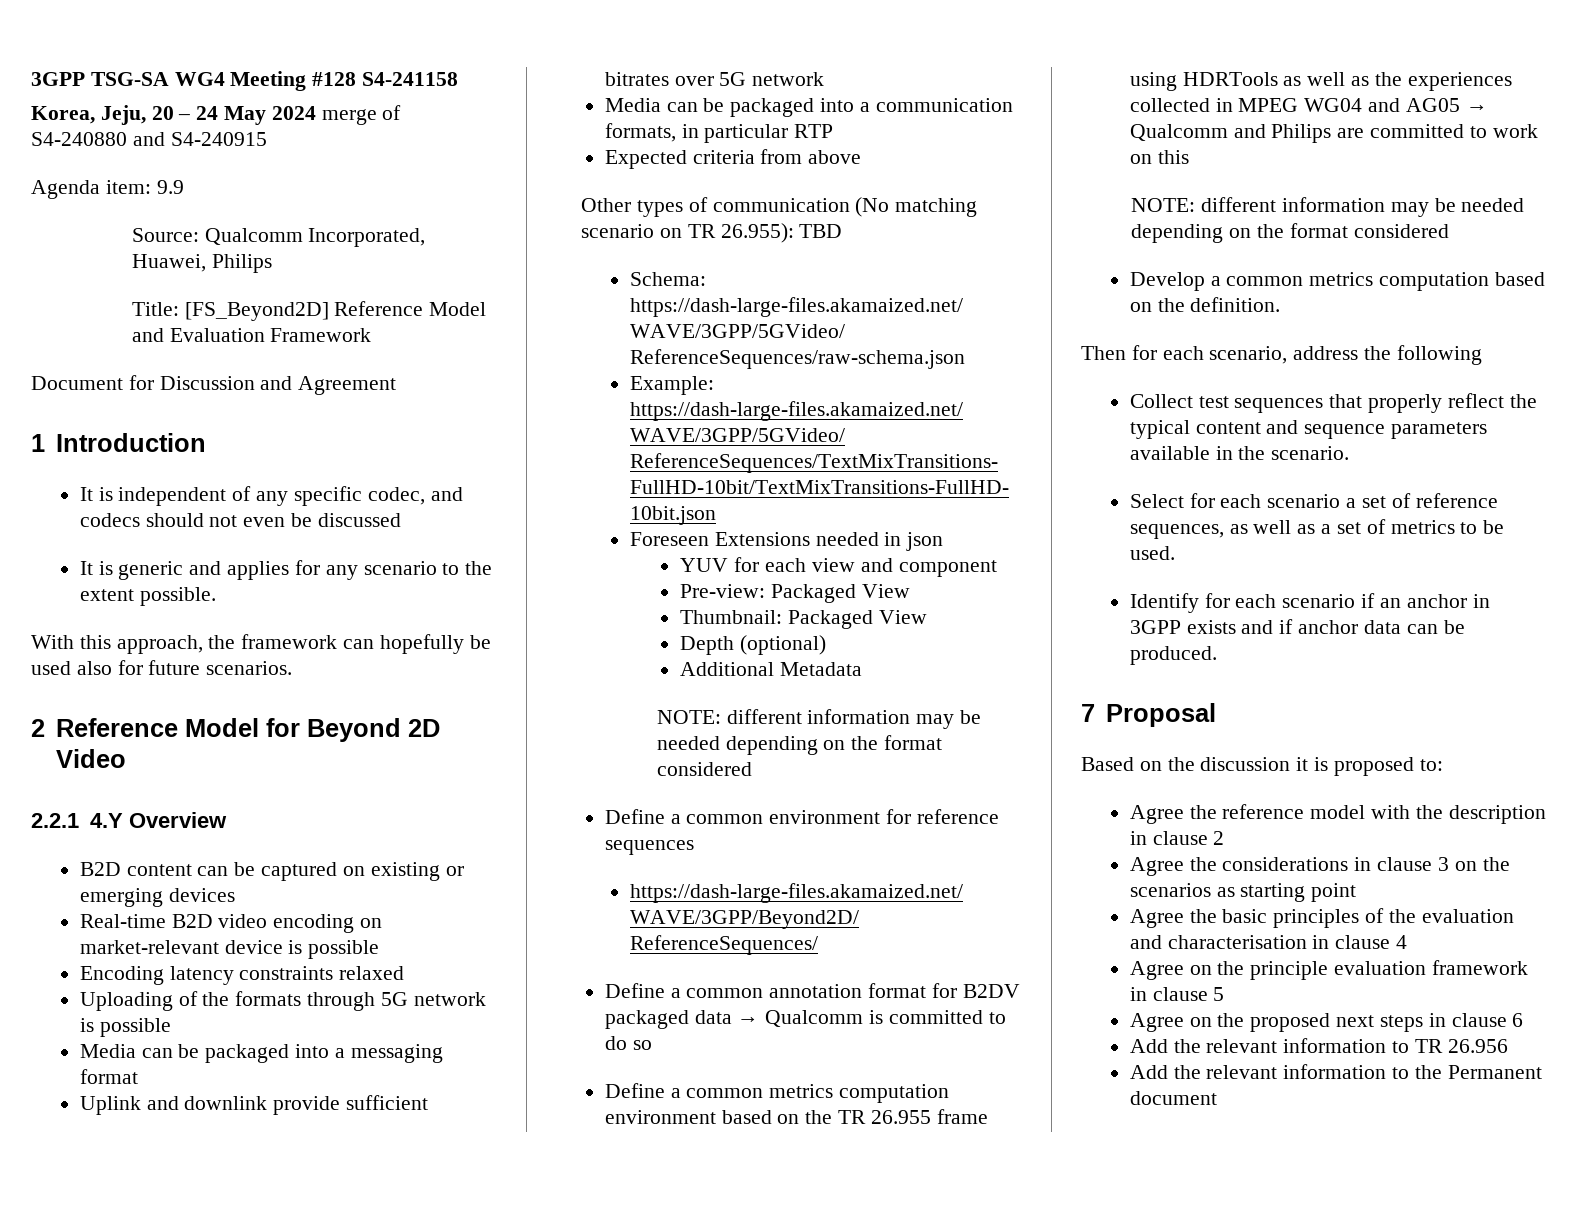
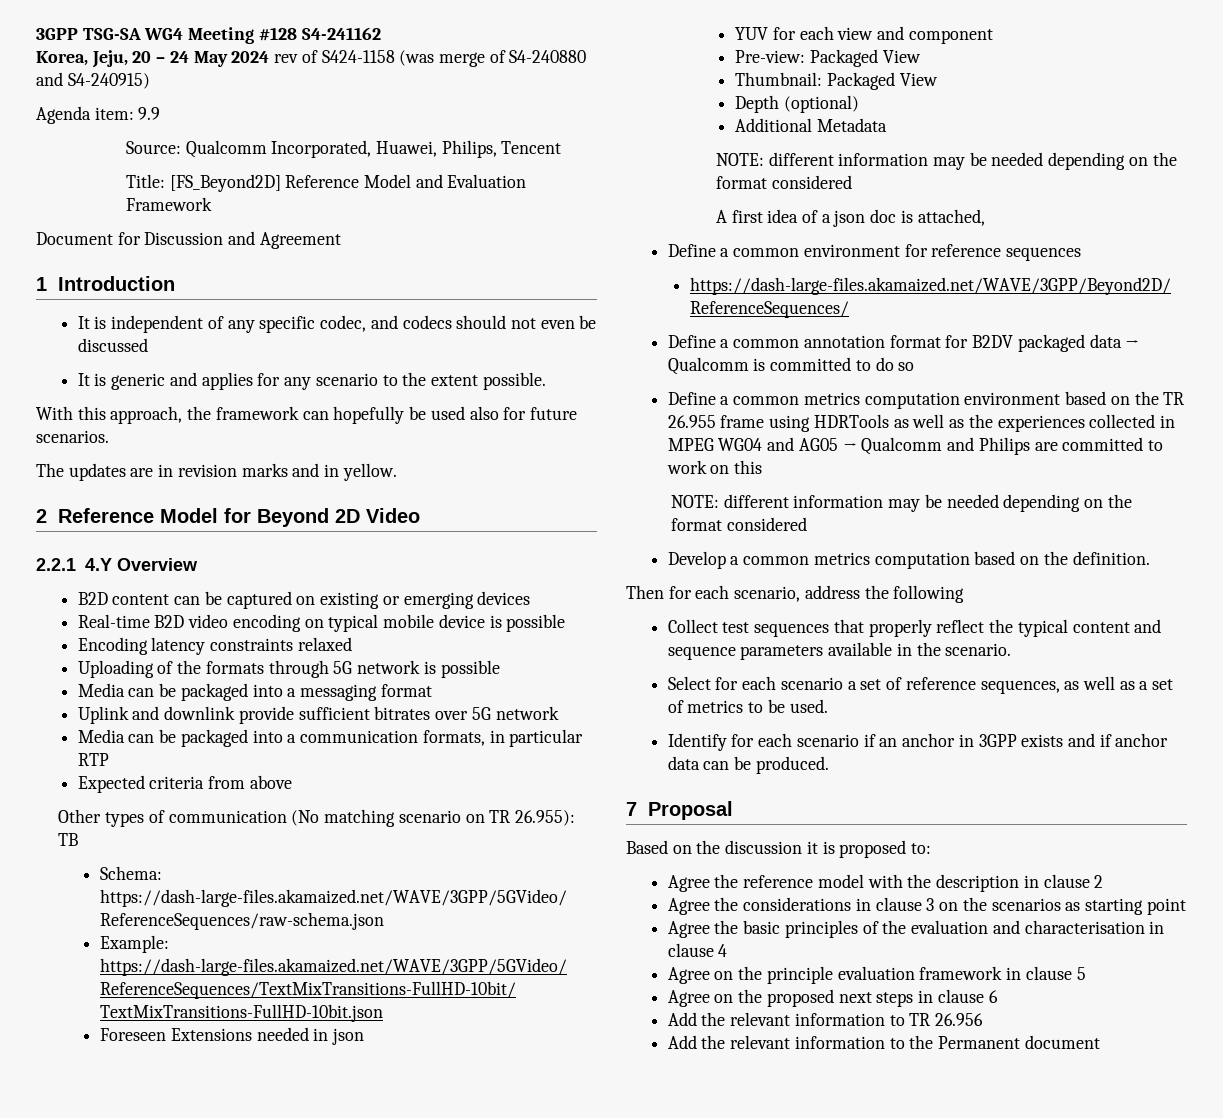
[362,72,459,86] S4-241158 -> [301,27,381,40] S4-241162
(316, 113) none -> [274,50,435,66] rev of S424-1158 (was
[170,132,267,146] S4-240915 -> [67,73,150,89] S4-240915)
[211,254,272,273] Philips -> [441,140,562,158] Philips, Tencent
(293, 668) none -> [36,463,397,481] // The updates are in revision marks and in yellow.
[79,940,219,954] market-relevant -> [328,614,435,632] typical mobile
[799,224,843,238] TBD -> [58,833,79,846] TB
(752, 769) none -> [715,209,985,227] // A first idea of a json doc is attached,

